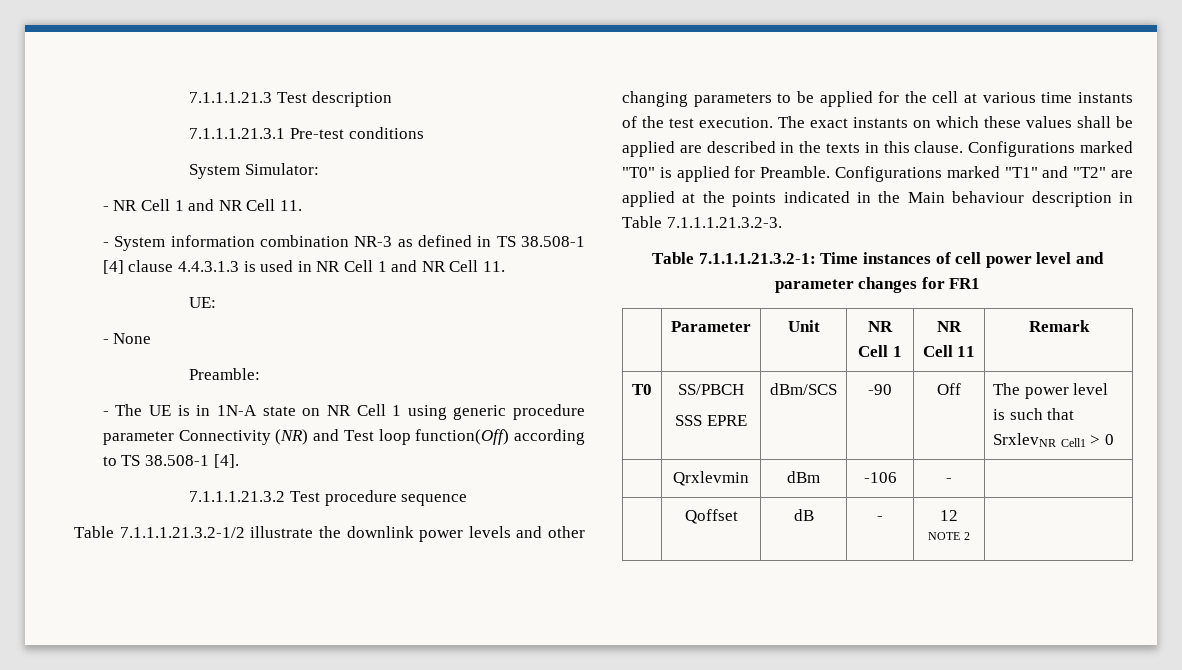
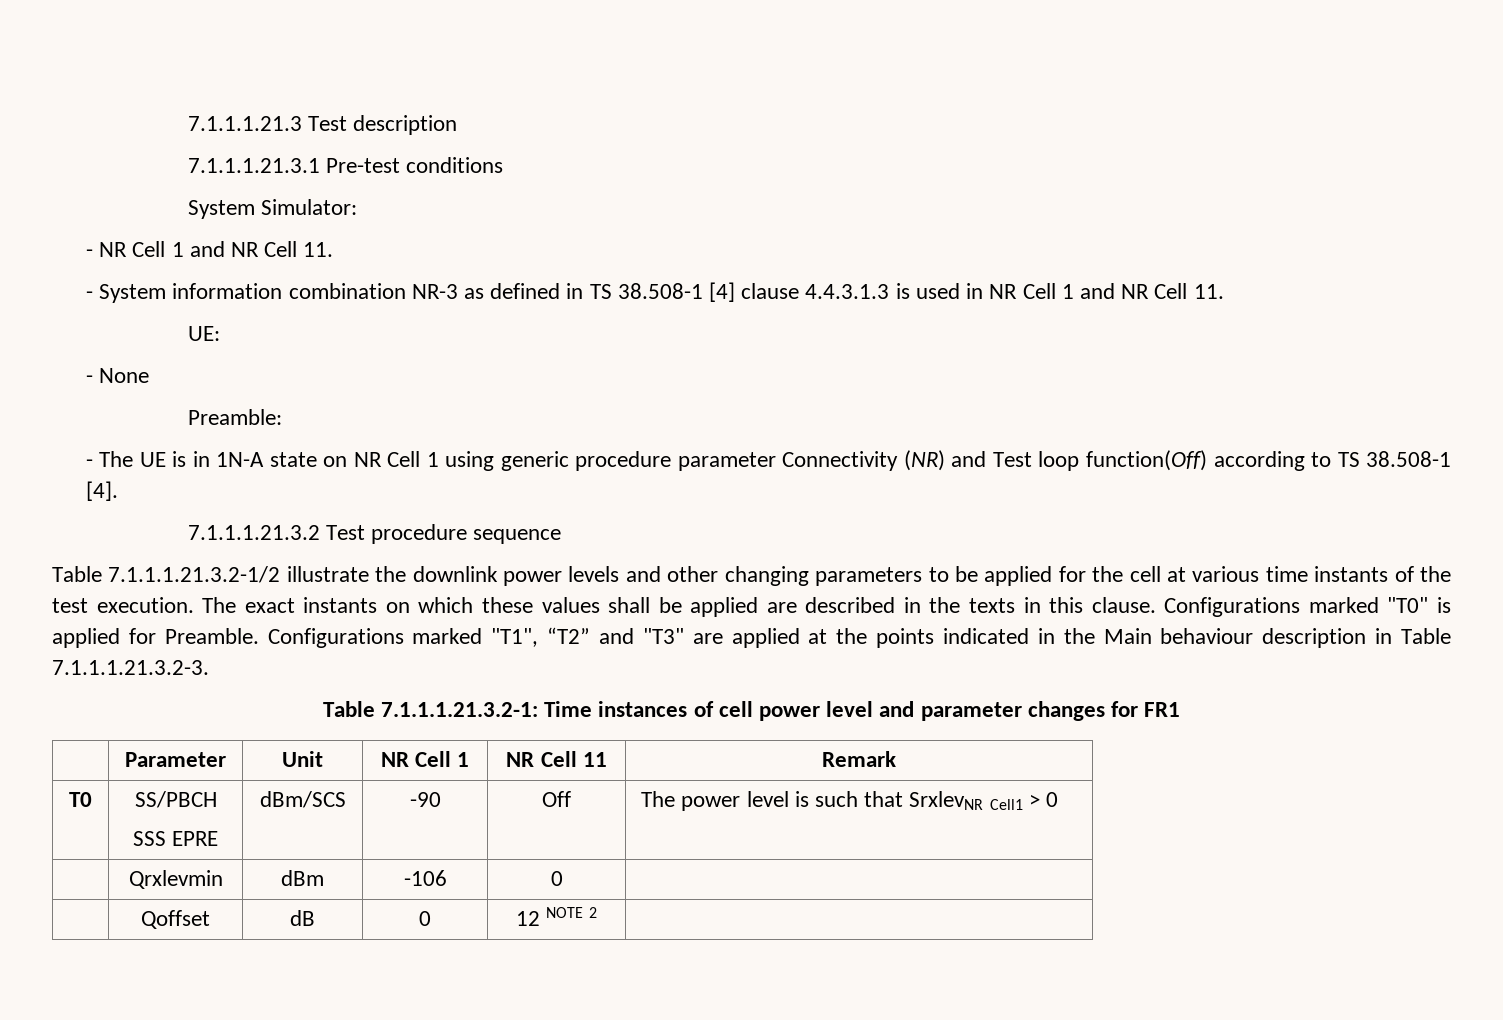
[1004,166,1107,178] "T1" and "T2" -> [491,627,684,647] "T1", “T2” and "T3"
[946,478,952,483] - -> [550,871,563,886] 0
[877,516,883,521] - -> [419,911,431,926] 0

